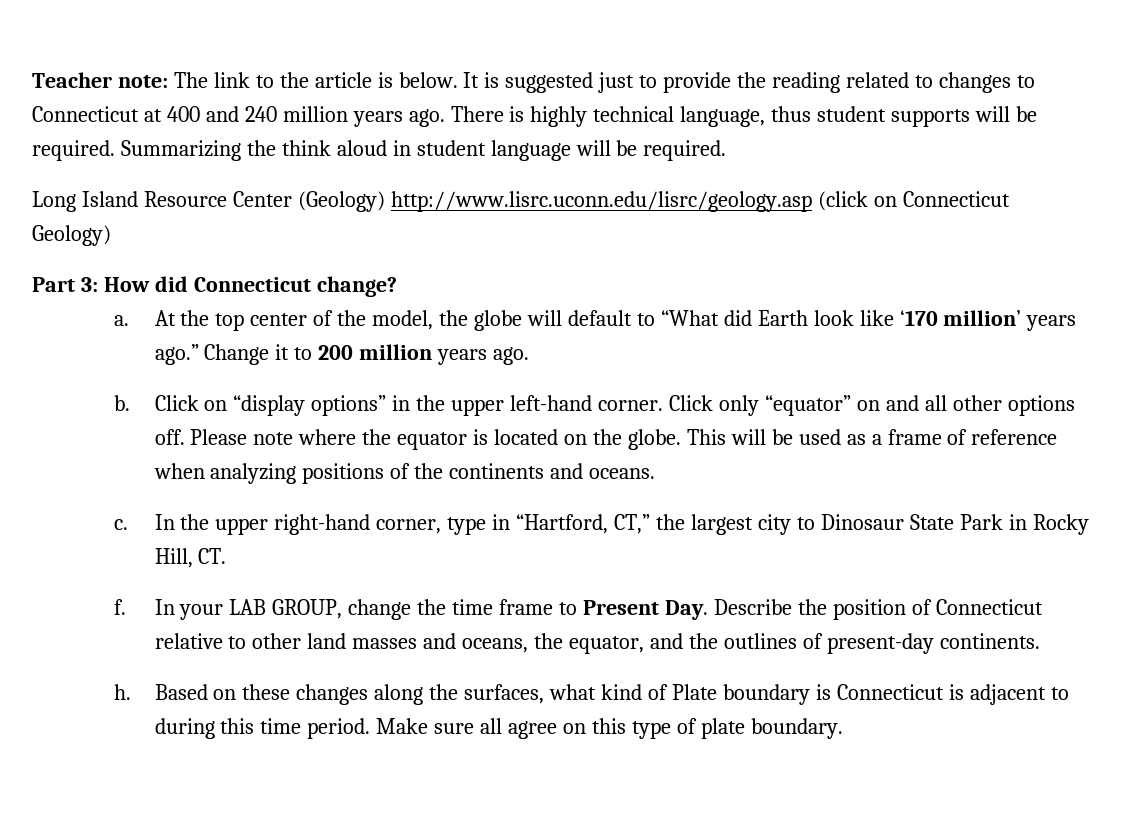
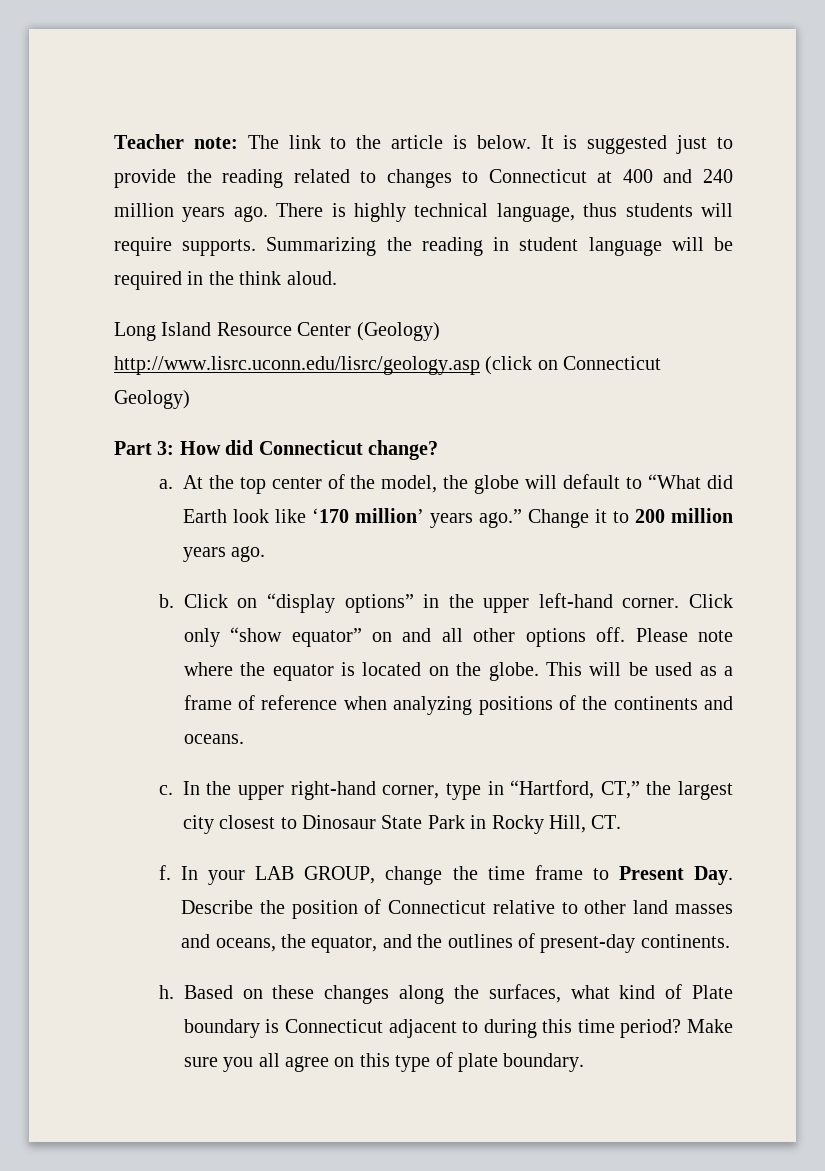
[817,106,1037,127] [32,140,387,161] student supports will be required. Summarizing the think aloud -> [625,203,733,217] [114,237,483,256] students will require supports. Summarizing the reading
[643,140,727,161] required. -> [114,271,337,290] required in the think aloud.
[764,395,851,416] “equator” -> [230,627,362,647] “show equator”
(791, 524) none -> [219,815,276,829] closest
[948,684,964,700] is -> (383, 1026) none
[307,718,371,739] period. -> [620,1019,682,1038] period?
(475, 728) none -> [223,1057,254,1072] you

